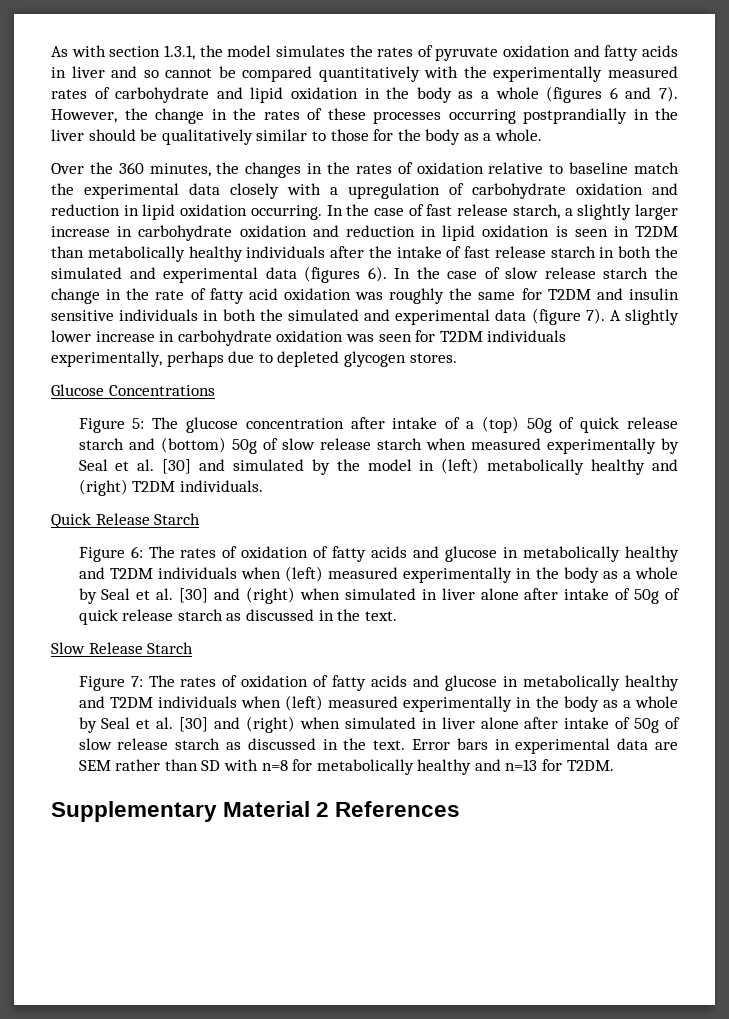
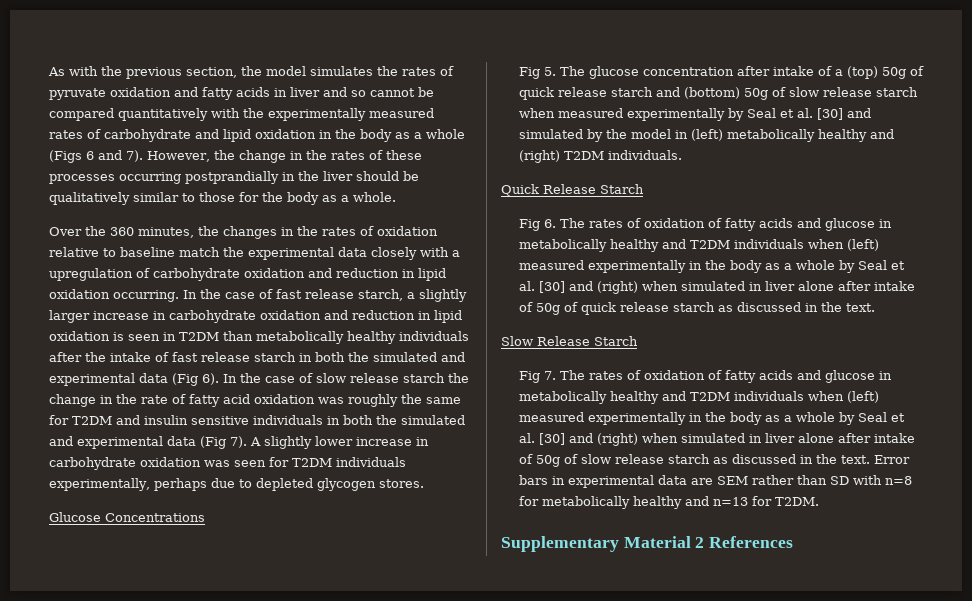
[109,45,195,60] section 1.3.1, -> [101,66,237,79] the previous section,
[546,86,603,103] (figures -> [49,150,82,163] (Figs
[304,266,361,283] (figures -> [172,373,198,386] (Fig
[531,308,581,325] (figure -> [200,436,226,449] (Fig
[78,418,145,433] Figure 5: -> [518,67,556,79] Fig 5.
[78,546,143,562] Figure 6: -> [518,219,556,231] Fig 6.
[78,676,143,691] Figure 7: -> [518,371,556,383] Fig 7.

